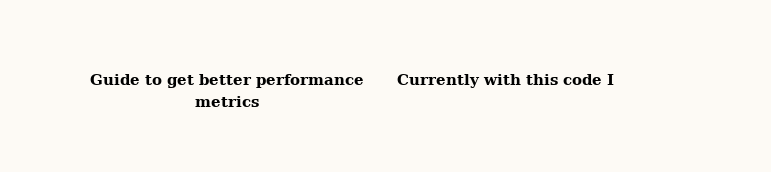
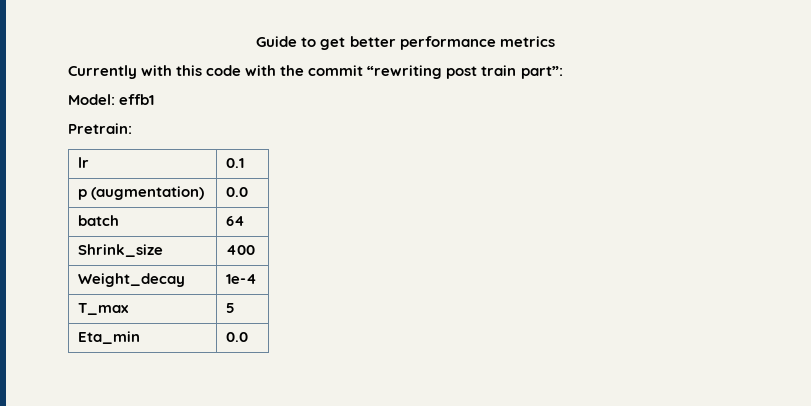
[607,74,614,85] I -> [245,65,563,79] [68,94,155,105] [68,123,132,134] [78,157,90,168] [226,158,245,168] [78,186,205,200] [226,187,249,197] [78,215,120,226] [226,216,246,226] [78,244,164,257] [226,245,256,255] [78,273,186,287] [226,274,258,284] [78,303,130,315] [226,303,236,313] [78,331,141,344] [226,332,249,342] with the commit “rewriting post train part”: // Model: effb1 // Pretrain: // lr | 0.1 // p (augmentation) | 0.0 // batch | 64 // Shrink_size | 400 // Weight_decay | 1e-4 // T_max | 5 // Eta_min | 0.0

